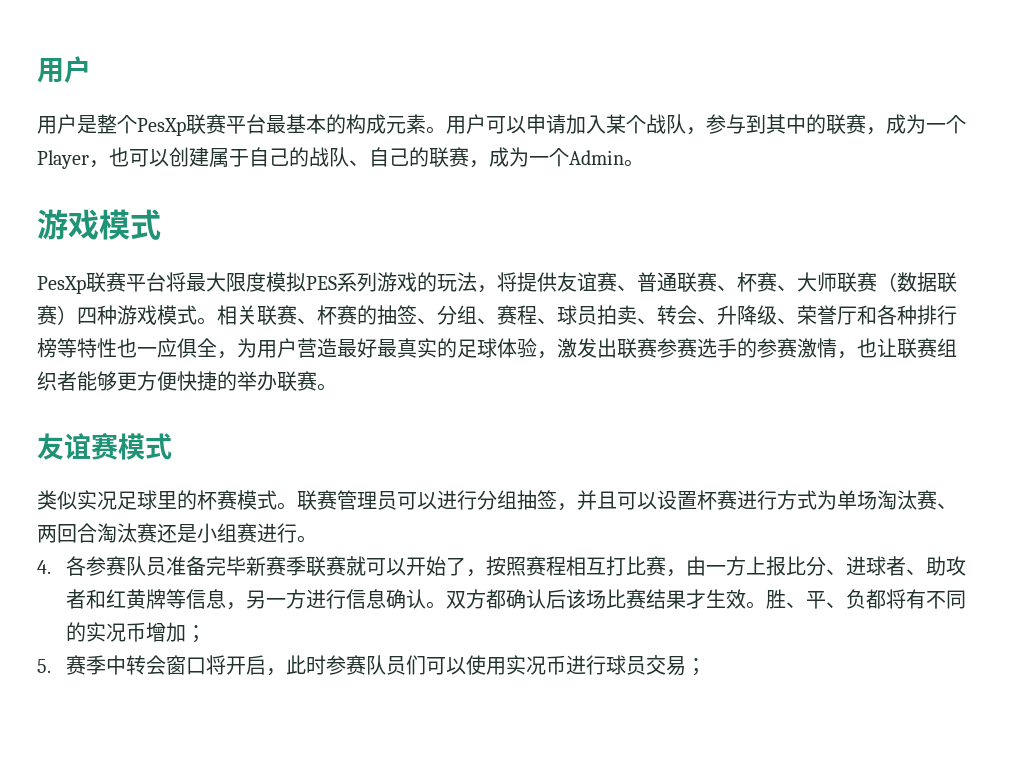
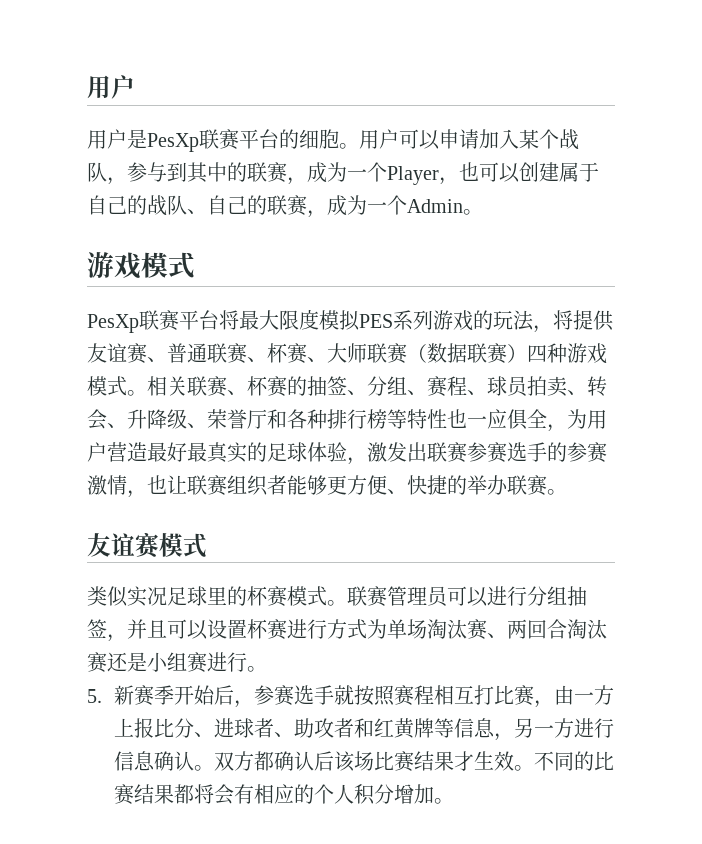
[97,114,426,136] 整个PesXp联赛平台最基本的构成元素 -> [147,129,339,152] PesXp联赛平台的细胞
(177, 381) none -> [387,489,407,494] 、
[37,556,487,577] 4.各参赛队员准备完毕新赛季联赛就可以开始了， -> [87,685,355,708] 5.新赛季开始后，参赛选手就
[766,589,967,609] [66,622,207,643] [37,655,707,676] 胜、平、负都将有不同的实况币增加； // 5.赛季中转会窗口将开启，此时参赛队员们可以使用实况币进行球员交易； -> [534,751,615,771] [114,784,455,805] 不同的比赛结果都将会有相应的个人积分增加。

